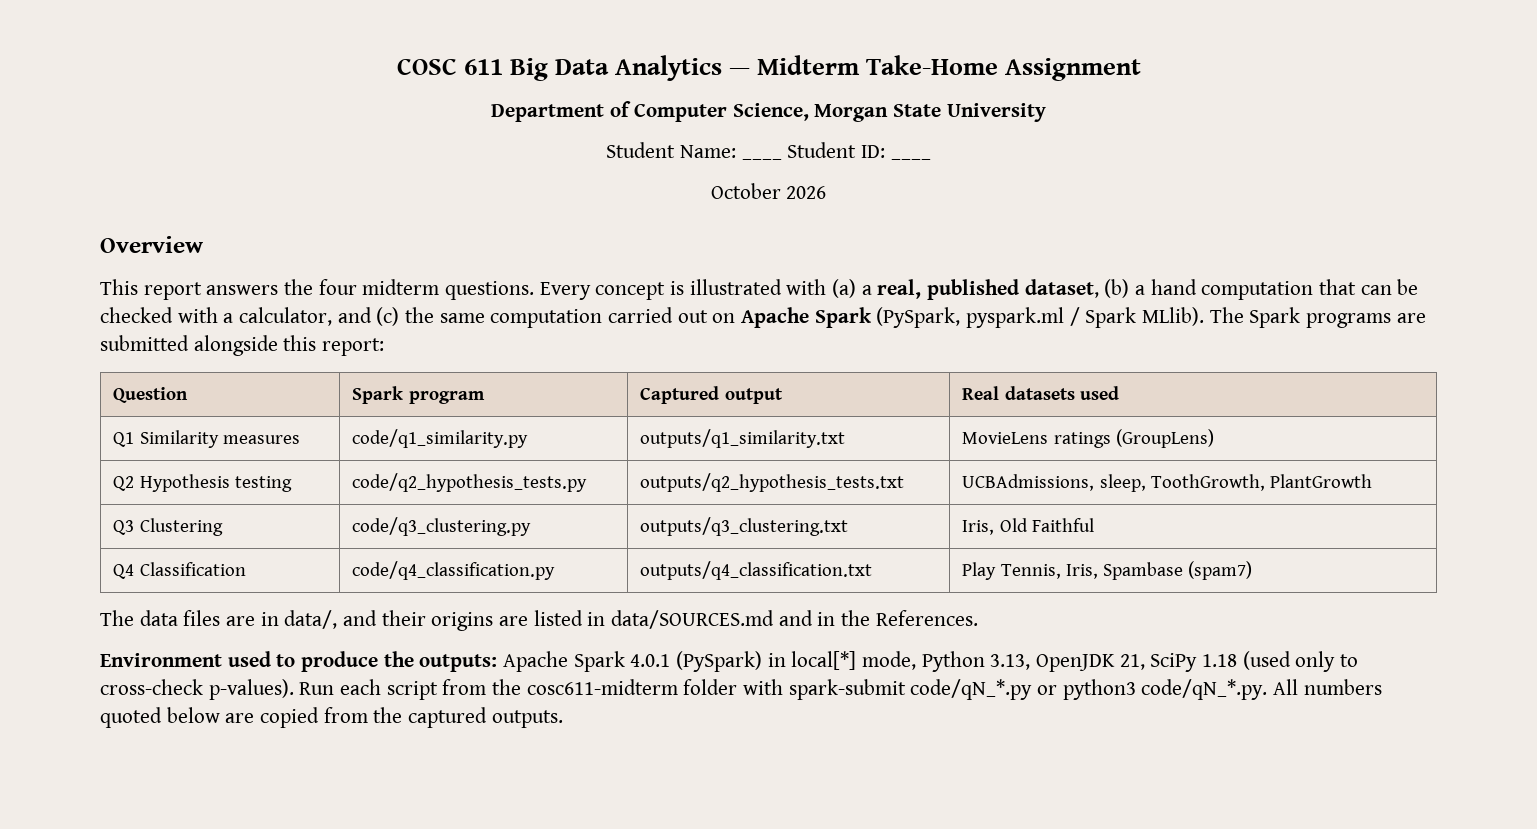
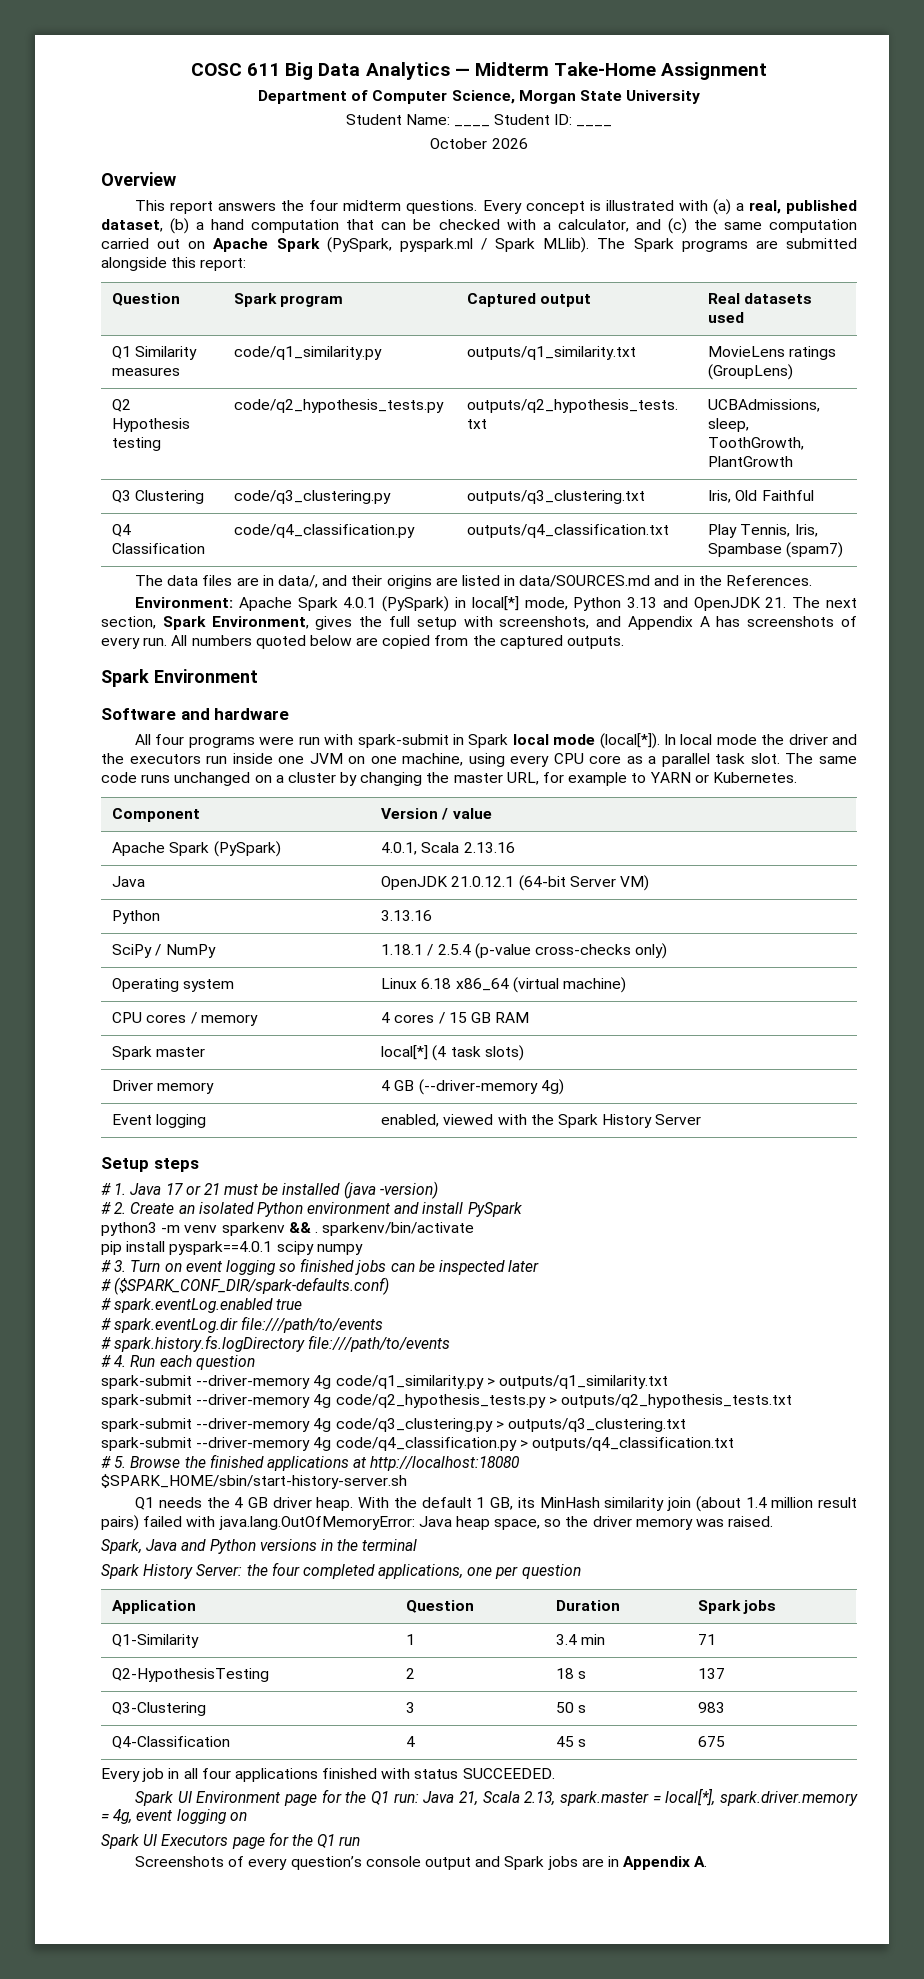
[100,651,498,672] Environment used to produce the outputs: -> [135,597,234,608] Environment:
[990,651,1359,672] [100,679,1268,700] 3.13, OpenJDK 21, SciPy 1.18 (used only to cross-check p-values). Run each script from the cosc611-midterm folder with spark-submit code/qN_*.py or python3 code/qN_*.py. -> [627,597,857,611] [101,616,858,630] [101,637,168,649] 3.13 and OpenJDK 21. The next section, Spark Environment, gives the full setup with screenshots, and Appendix A has screenshots of every run.
(563, 719) none -> [101,669,258,687] [101,708,290,720] [135,733,858,749] [101,753,857,767] [101,772,797,786] [112,808,201,822] [381,808,492,820] [112,841,281,857] [381,842,515,855] [112,876,146,887] [381,875,649,891] [112,910,161,924] [381,910,433,921] [112,944,216,958] [381,943,668,959] [112,978,235,992] [381,977,626,993] [112,1012,258,1026] [381,1012,530,1024] [112,1046,206,1060] [381,1045,524,1061] [112,1080,215,1094] [381,1079,564,1095] [112,1114,207,1128] [381,1114,702,1128] [101,1157,199,1172] [101,1181,438,1199] [101,1202,522,1217] [101,1222,475,1236] [101,1241,363,1255] [101,1258,540,1275] [101,1277,390,1295] [101,1298,303,1313] [101,1316,384,1333] [101,1335,451,1352] [101,1355,255,1370] [101,1375,668,1389] [101,1394,792,1408] [101,1418,686,1432] [101,1437,734,1451] [101,1454,521,1471] [101,1474,407,1489] [135,1496,858,1512] [101,1515,774,1531] [101,1539,418,1554] [101,1562,581,1579] [112,1600,197,1614] [406,1600,475,1613] [556,1600,621,1611] [698,1600,777,1614] [112,1634,200,1648] [406,1634,416,1645] [556,1634,606,1645] [698,1634,717,1645] [112,1668,270,1682] [406,1668,416,1679] [556,1668,587,1679] [698,1668,726,1679] [112,1702,207,1716] [406,1702,416,1713] [556,1702,587,1713] [698,1702,726,1713] [112,1736,231,1749] [406,1736,416,1747] [556,1736,587,1747] [698,1736,726,1747] [101,1768,555,1782] [135,1788,859,1806] [101,1809,247,1824] [101,1832,361,1849] [135,1856,708,1870] // Spark Environment // Software and hardware // All four programs were run with spark-submit in Spark local mode (local[*]). In local mode the driver and the executors run inside one JVM on one machine, using every CPU core as a parallel task slot. The same code runs unchanged on a cluster by changing the master URL, for example to YARN or Kubernetes. // Component | Version / value // Apache Spark (PySpark) | 4.0.1, Scala 2.13.16 // Java | OpenJDK 21.0.12.1 (64-bit Server VM) // Python | 3.13.16 // SciPy / NumPy | 1.18.1 / 2.5.4 (p-value cross-checks only) // Operating system | Linux 6.18 x86_64 (virtual machine) // CPU cores / memory | 4 cores / 15 GB RAM // Spark master | local[*] (4 task slots) // Driver memory | 4 GB (--driver-memory 4g) // Event logging | enabled, viewed with the Spark History Server // Setup steps // # 1. Java 17 or 21 must be installed (java -version) // # 2. Create an isolated Python environment and install PySpark // python3 -m venv sparkenv && . sparkenv/bin/activate // pip install pyspark==4.0.1 scipy numpy // # 3. Turn on event logging so finished jobs can be inspected later // # ($SPARK_CONF_DIR/spark-defaults.conf) // # spark.eventLog.enabled true // # spark.eventLog.dir file:///path/to/events // # spark.history.fs.logDirectory file:///path/to/events // # 4. Run each question // spark-submit --driver-memory 4g code/q1_similarity.py > outputs/q1_similarity.txt // spark-submit --driver-memory 4g code/q2_hypothesis_tests.py > outputs/q2_hypothesis_tests.txt // spark-submit --driver-memory 4g code/q3_clustering.py > outputs/q3_clustering.txt // spark-submit --driver-memory 4g code/q4_classification.py > outputs/q4_classification.txt // # 5. Browse the finished applications at http://localhost:18080 // $SPARK_HOME/sbin/start-history-server.sh // Q1 needs the 4 GB driver heap. With the default 1 GB, its MinHash similarity join (about 1.4 million result pairs) failed with java.lang.OutOfMemoryError: Java heap space, so the driver memory was raised. // Spark, Java and Python versions in the terminal // Spark History Server: the four completed applications, one per question // Application | Question | Duration | Spark jobs // Q1-Similarity | 1 | 3.4 min | 71 // Q2-HypothesisTesting | 2 | 18 s | 137 // Q3-Clustering | 3 | 50 s | 983 // Q4-Classification | 4 | 45 s | 675 // Every job in all four applications finished with status SUCCEEDED. // Spark UI Environment page for the Q1 run: Java 21, Scala 2.13, spark.master = local[*], spark.driver.memory = 4g, event logging on // Spark UI Executors page for the Q1 run // Screenshots of every question’s console output and Spark jobs are in Appendix A.

